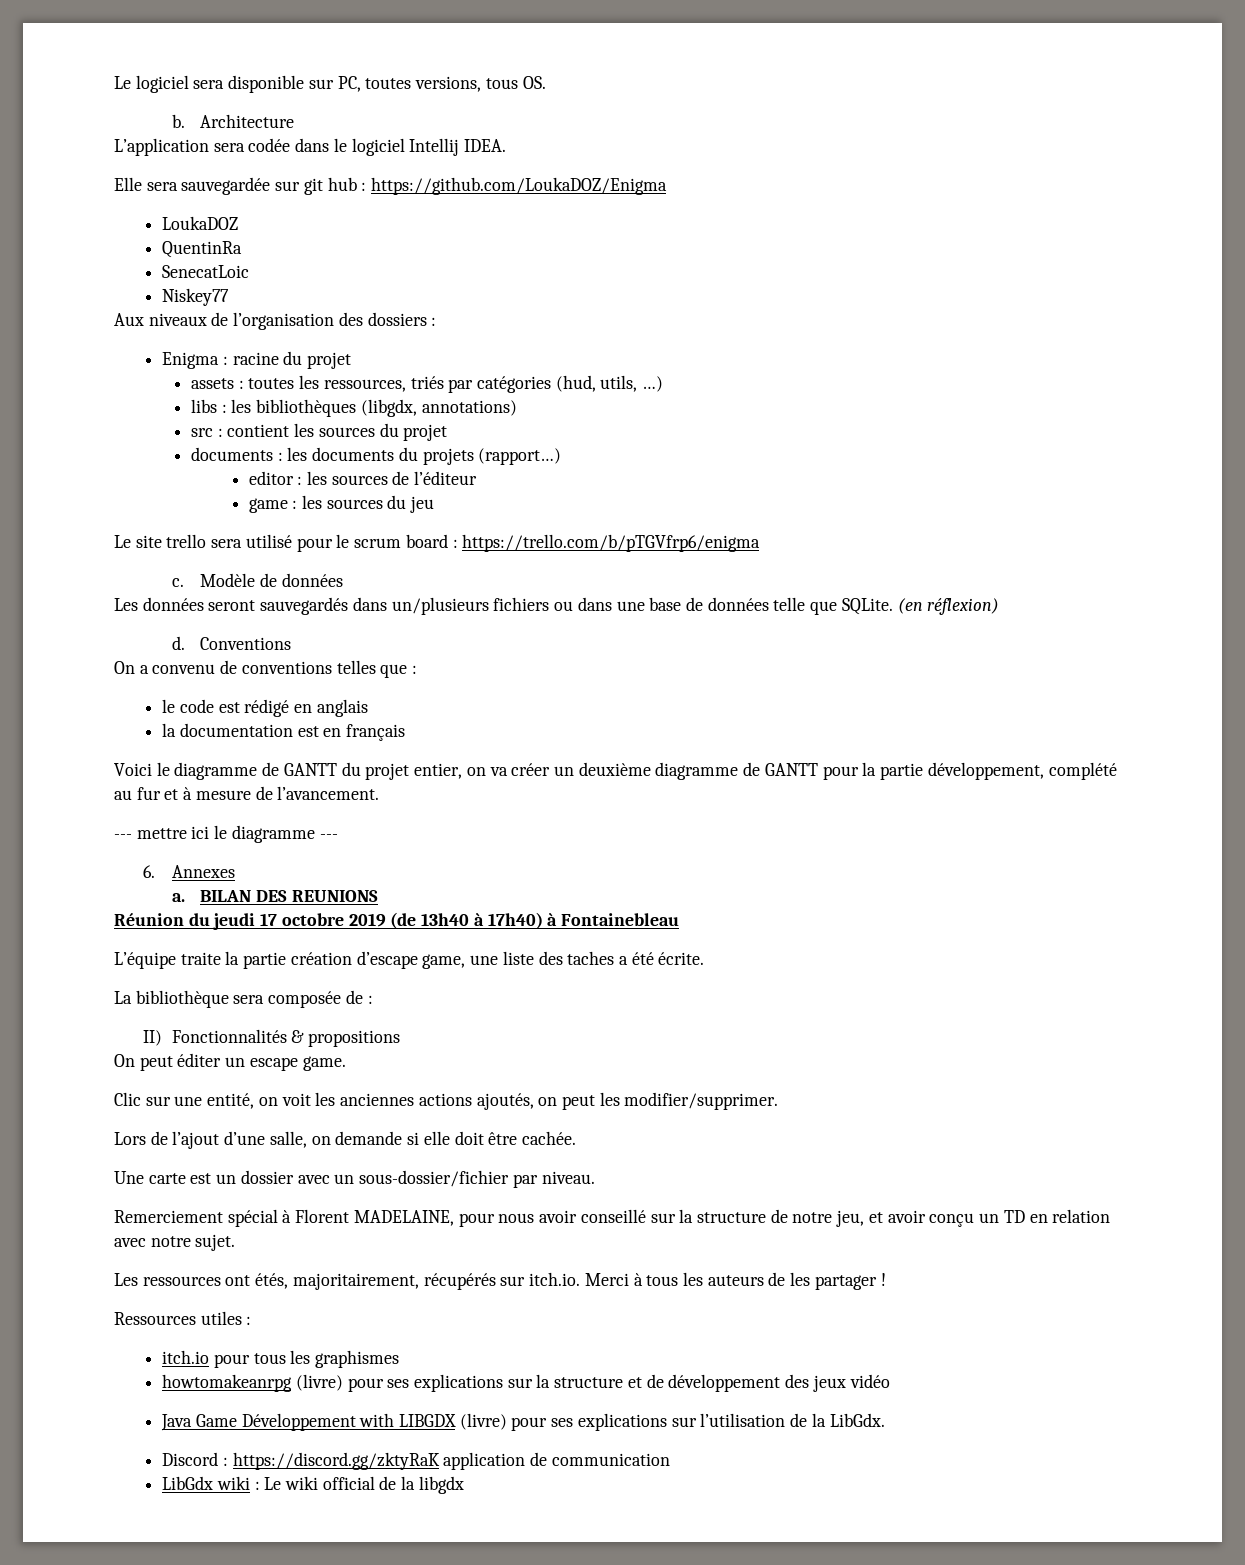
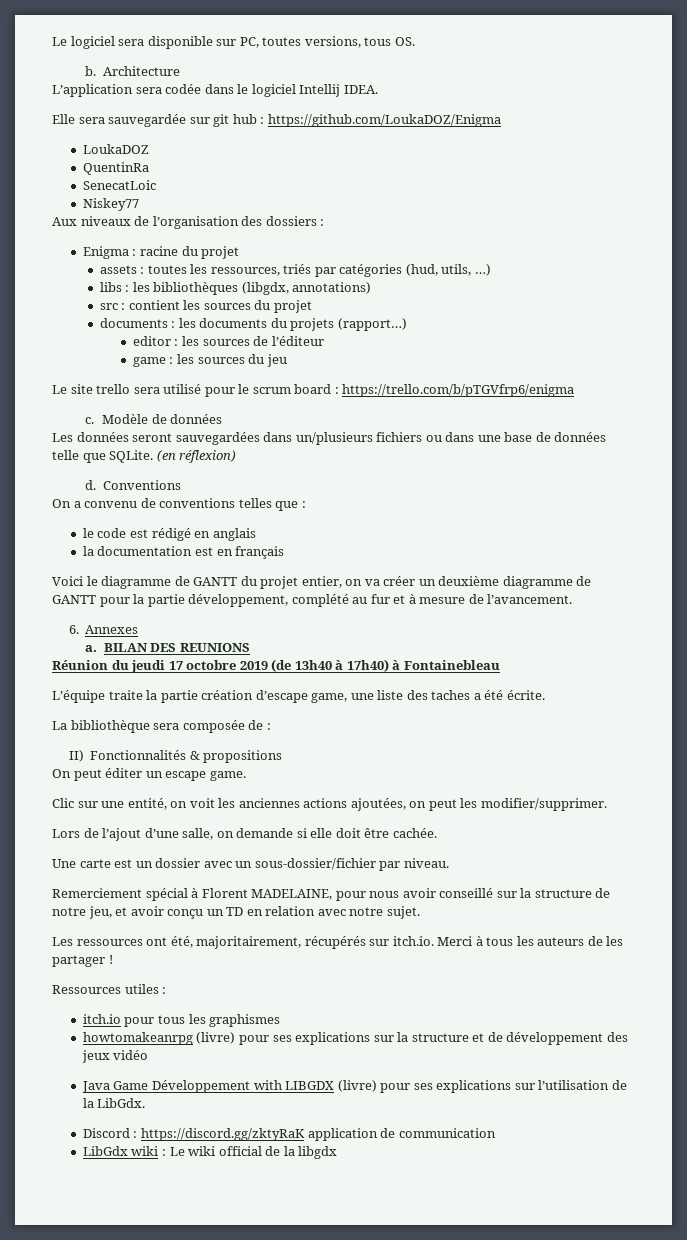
[260,597,349,615] sauvegardés -> [175,432,260,445] sauvegardées
[114,825,338,843] // --- mettre ici le diagramme --- -> (573, 599) none
[476,1093,534,1110] ajoutés, -> [350,798,406,811] ajoutées,
[255,1273,289,1289] étés, -> [170,936,193,948] été,

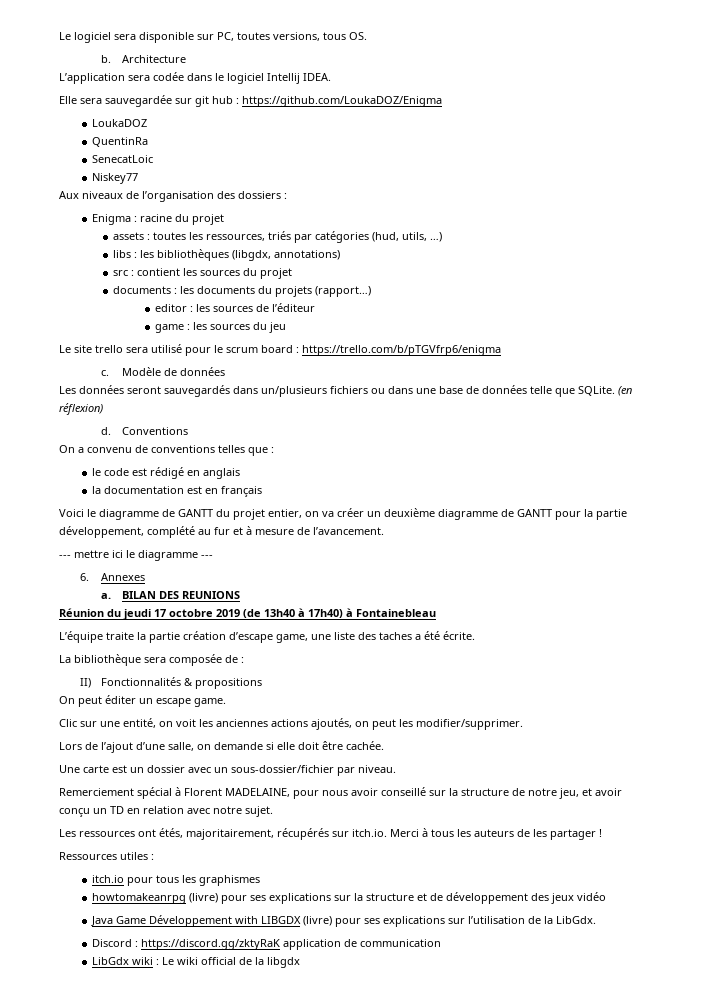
[175,432,260,445] sauvegardées -> [164,385,230,397] sauvegardés
(573, 599) none -> [59,550,213,561] // --- mettre ici le diagramme ---
[350,798,406,811] ajoutées, -> [311,718,352,730] ajoutés,
[170,936,193,948] été, -> [159,828,183,838] étés,

